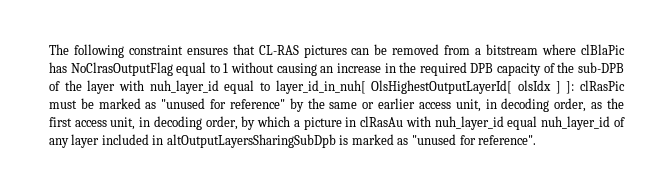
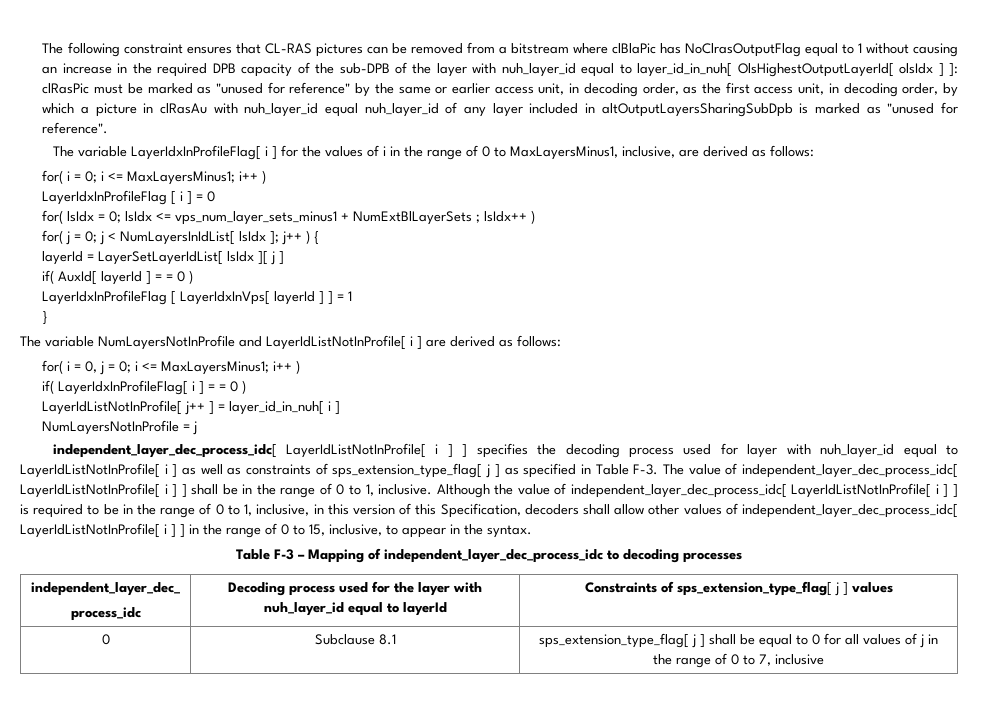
(537, 140) none -> [52,145,814,160] [42,170,267,185] [42,190,216,205] [42,210,536,225] [42,230,320,245] [42,251,285,265] [42,270,194,285] [42,290,353,305] [42,311,49,325] [20,335,561,350] [42,360,301,375] [42,380,247,395] [42,400,341,415] [42,420,198,435] [52,443,959,458] [20,463,959,478] [20,483,958,498] [20,503,959,518] [20,523,532,538] [236,548,742,563] [31,582,180,596] [70,607,141,621] [228,581,482,596] [263,602,447,616] [584,581,893,596] [101,634,110,645] [314,634,396,645] [539,633,938,648] [653,653,824,668] // The variable LayerIdxInProfileFlag[ i ] for the values of i in the range of 0 to MaxLayersMinus1, inclusive, are derived as follows: // for( i = 0; i <= MaxLayersMinus1; i++ ) // LayerIdxInProfileFlag [ i ] = 0 // for( lsIdx = 0; lsIdx <= vps_num_layer_sets_minus1 + NumExtBlLayerSets ; lsIdx++ ) // for( j = 0; j < NumLayersInIdList[ lsIdx ]; j++ ) { // layerId = LayerSetLayerIdList[ lsIdx ][ j ] // if( AuxId[ layerId ] = = 0 ) // LayerIdxInProfileFlag [ LayerIdxInVps[ layerId ] ] = 1 // } // The variable NumLayersNotInProfile and LayerIdListNotInProfile[ i ] are derived as follows: // for( i = 0, j = 0; i <= MaxLayersMinus1; i++ ) // if( LayerIdxInProfileFlag[ i ] = = 0 ) // LayerIdListNotInProfile[ j++ ] = layer_id_in_nuh[ i ] // NumLayersNotInProfile = j // independent_layer_dec_process_idc[ LayerIdListNotInProfile[ i ] ] specifies the decoding process used for layer with nuh_layer_id equal to LayerIdListNotInProfile[ i ] as well as constraints of sps_extension_type_flag[ j ] as specified in Table F-3. The value of independent_layer_dec_process_idc[ LayerIdListNotInProfile[ i ] ] shall be in the range of 0 to 1, inclusive. Although the value of independent_layer_dec_process_idc[ LayerIdListNotInProfile[ i ] ] is required to be in the range of 0 to 1, inclusive, in this version of this Specification, decoders shall allow other values of independent_layer_dec_process_idc[ LayerIdListNotInProfile[ i ] ] in the range of 0 to 15, inclusive, to appear in the syntax. // Table F-3 – Mapping of independent_layer_dec_process_idc to decoding processes // independent_layer_dec_ // process_idc | Decoding process used for the layer with nuh_layer_id equal to layerId | Constraints of sps_extension_type_flag[ j ] values // 0 | Subclause 8.1 | sps_extension_type_flag[ j ] shall be equal to 0 for all values of j in the range of 0 to 7, inclusive

